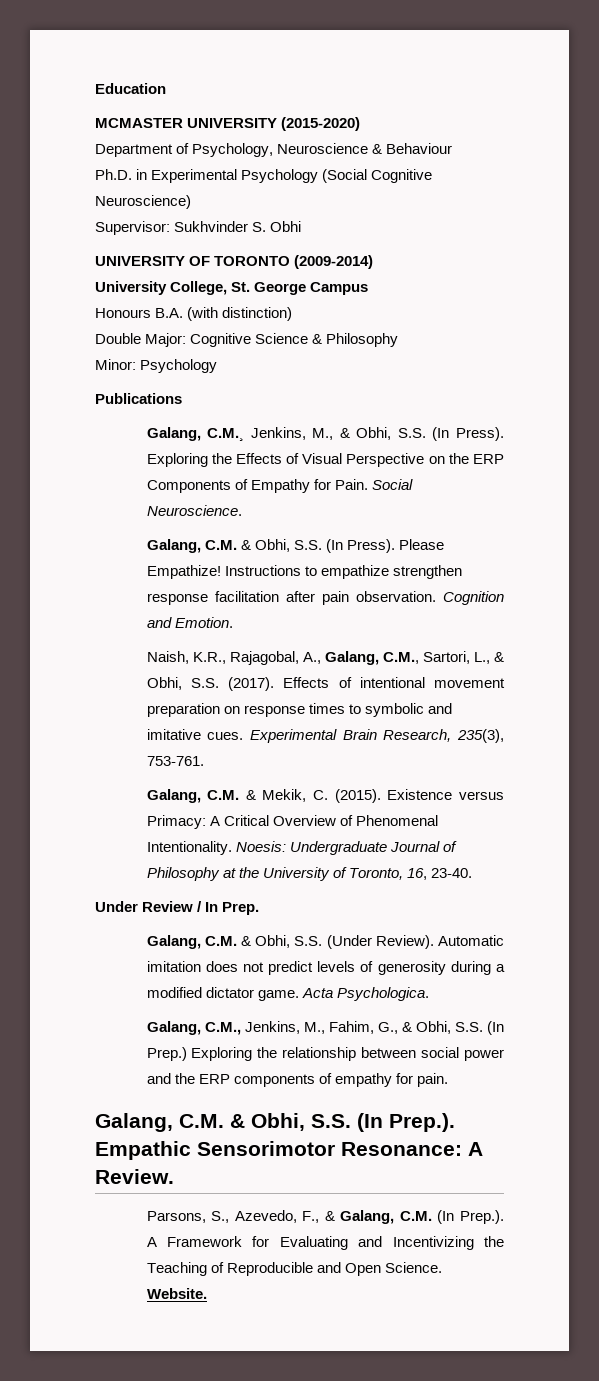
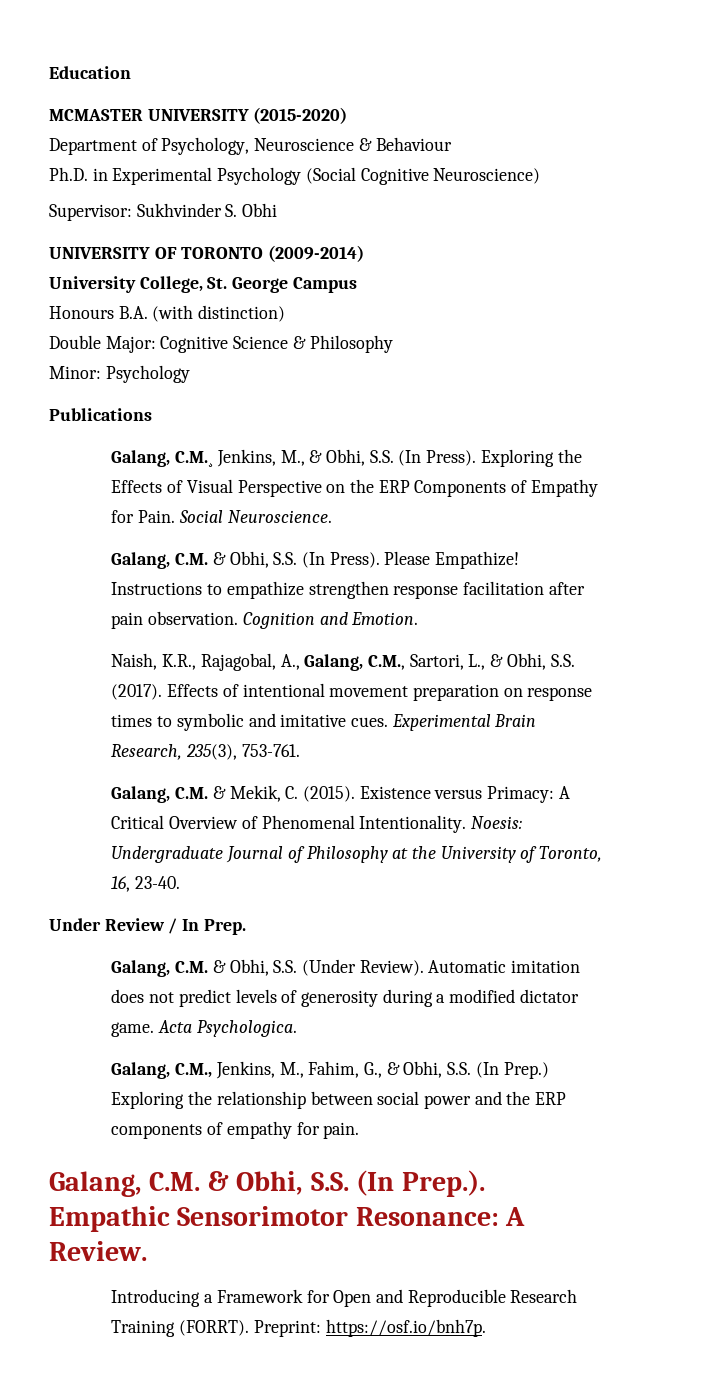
[146,1210,505,1224] [146,1236,504,1250] [146,1262,442,1276] [146,1288,207,1299] Parsons, S., Azevedo, F., & Galang, C.M. (In Prep.). A Framework for Evaluating and Incentivizing the Teaching of Reproducible and Open Science. Website. -> [111,1289,578,1307] [111,1319,486,1337] Introducing a Framework for Open and Reproducible Research Training (FORRT). Preprint: https://osf.io/bnh7p.

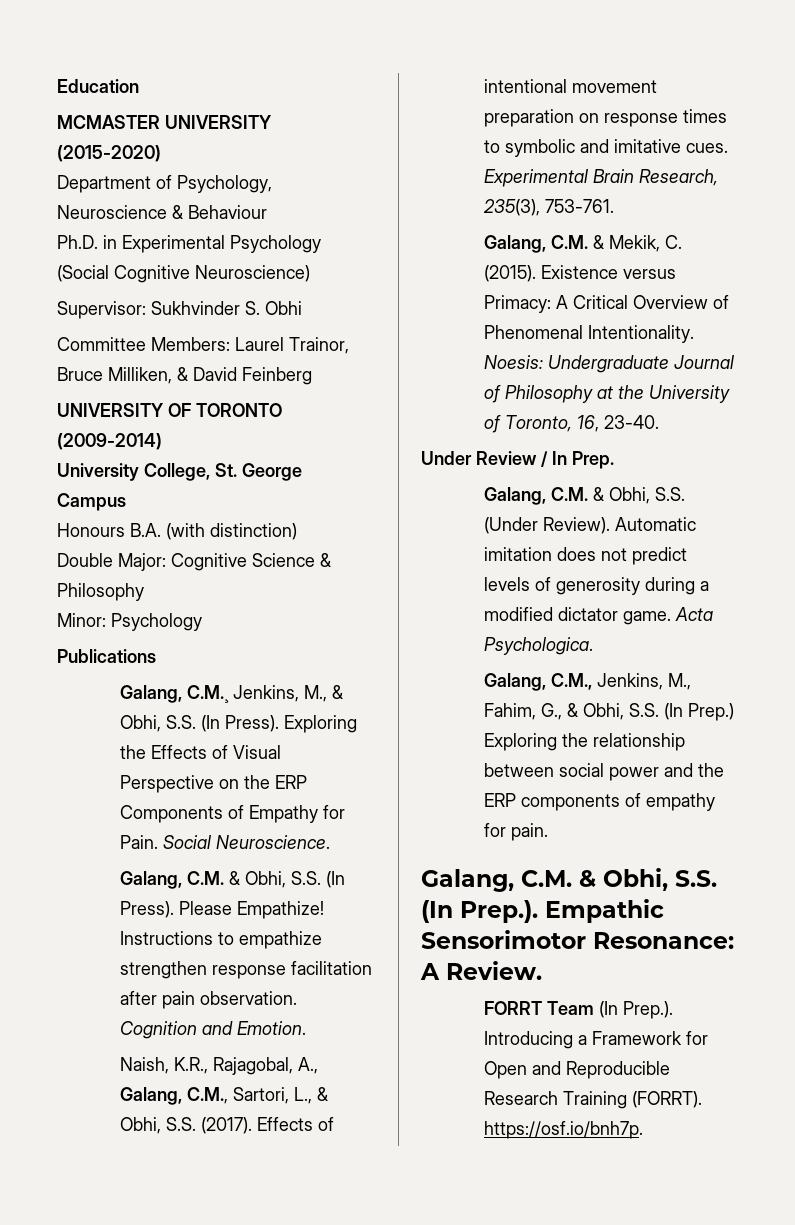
(278, 210) none -> [57,337,349,354] [57,367,312,385] // Committee Members: Laurel Trainor, Bruce Milliken, & David Feinberg
(147, 1251) none -> [484,1001,674,1019] FORRT Team (In Prep.).
[253,1320,321,1337] Preprint: -> (703, 1099) none

